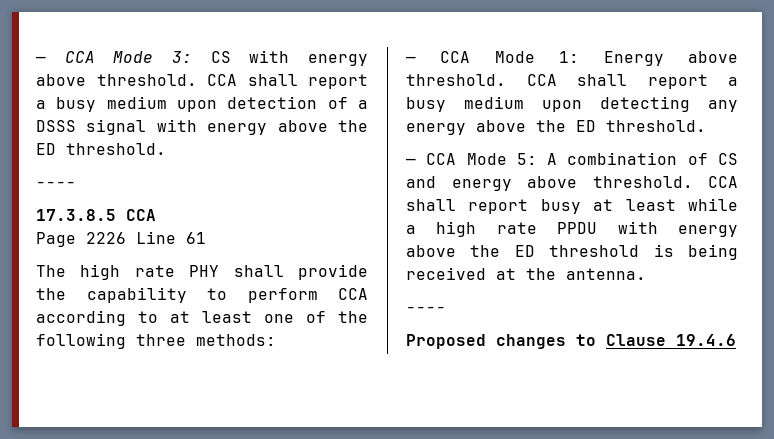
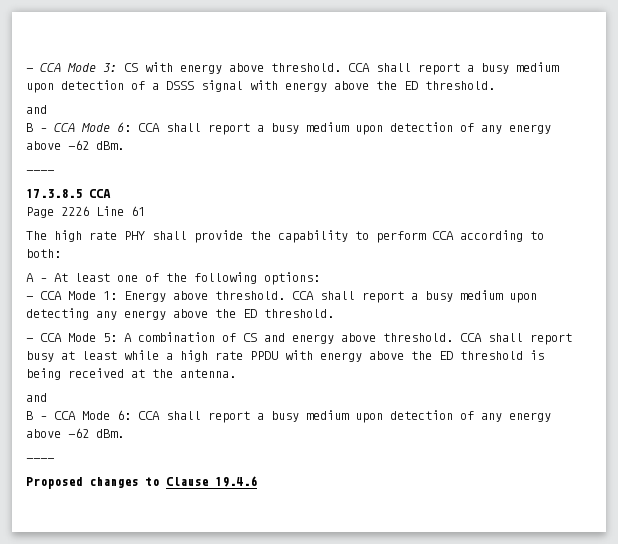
(166, 149) none -> [26,105,47,114] [26,122,551,135] [26,140,124,150] // and // B – CCA Mode 6: CCA shall report a busy medium upon detection of any energy above -62 dBm.
[170,311,190,323] at -> [26,249,61,258] [26,273,68,282] both: // A – At
[136,334,276,346] three methods: -> [264,272,320,285] options:
(646, 274) none -> [26,393,47,402] [26,410,551,423] [26,428,124,438] // and // B – CCA Mode 6: CCA shall report a busy medium upon detection of any energy above -62 dBm.

